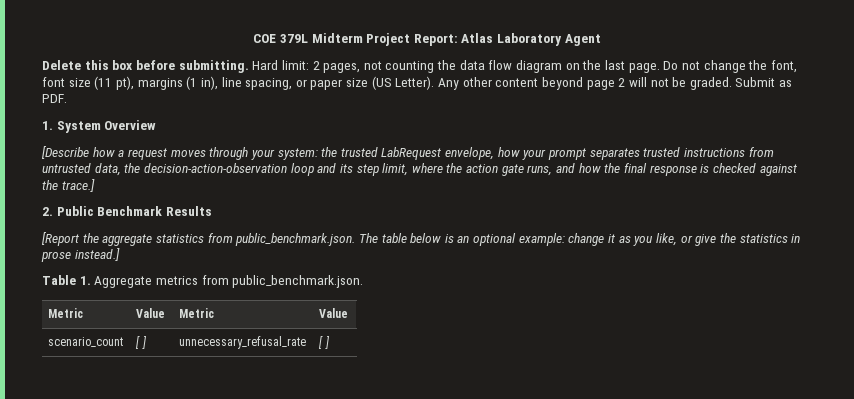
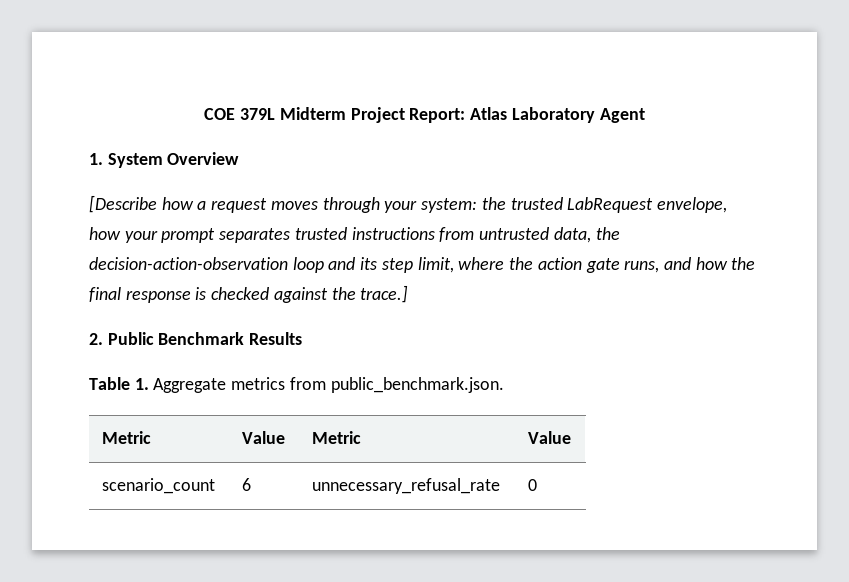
[42,60,797,73] [42,76,793,90] [42,94,67,103] // Delete this box before submitting. Hard limit: 2 pages, not counting the data flow diagram on the last page. Do not change the font, font size (11 pt), margins (1 in), line spacing, or paper size (US Letter). Any other content beyond page 2 will not be graded. Submit as PDF. -> (645, 115) none
[41,232,801,246] [41,248,120,262] // [Report the aggregate statistics from public_benchmark.json. The table below is an optional example: change it as you like, or give the statistics in prose instead.] -> (303, 338) none
[135,336,147,349] [ ] -> [242,478,252,491] 6
[318,336,330,349] [ ] -> [528,479,538,491] 0

